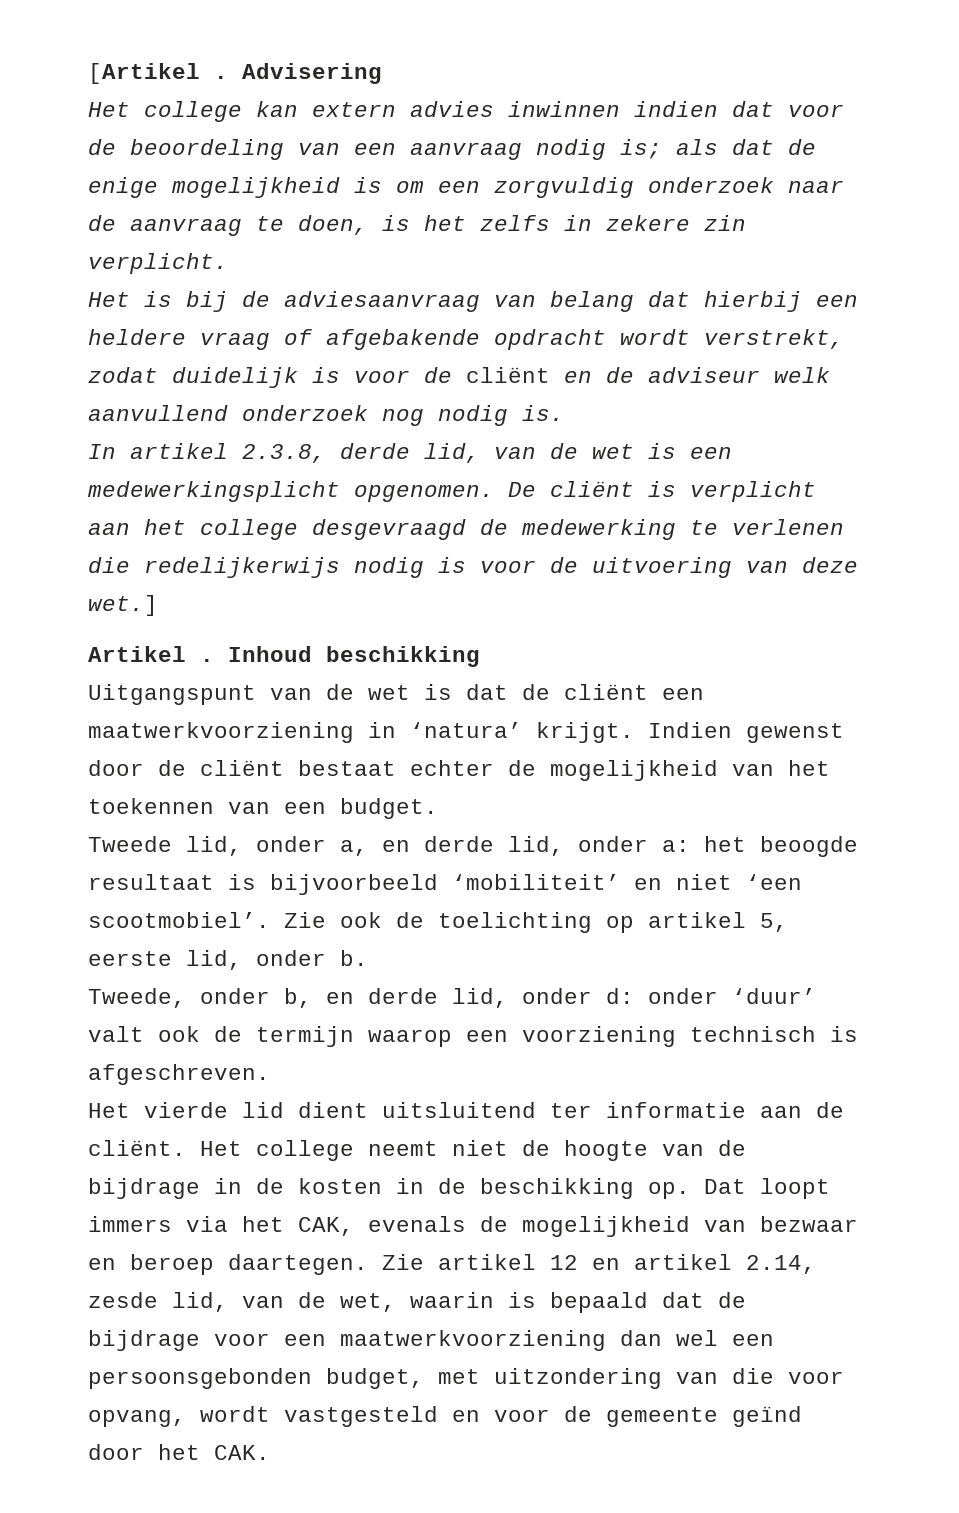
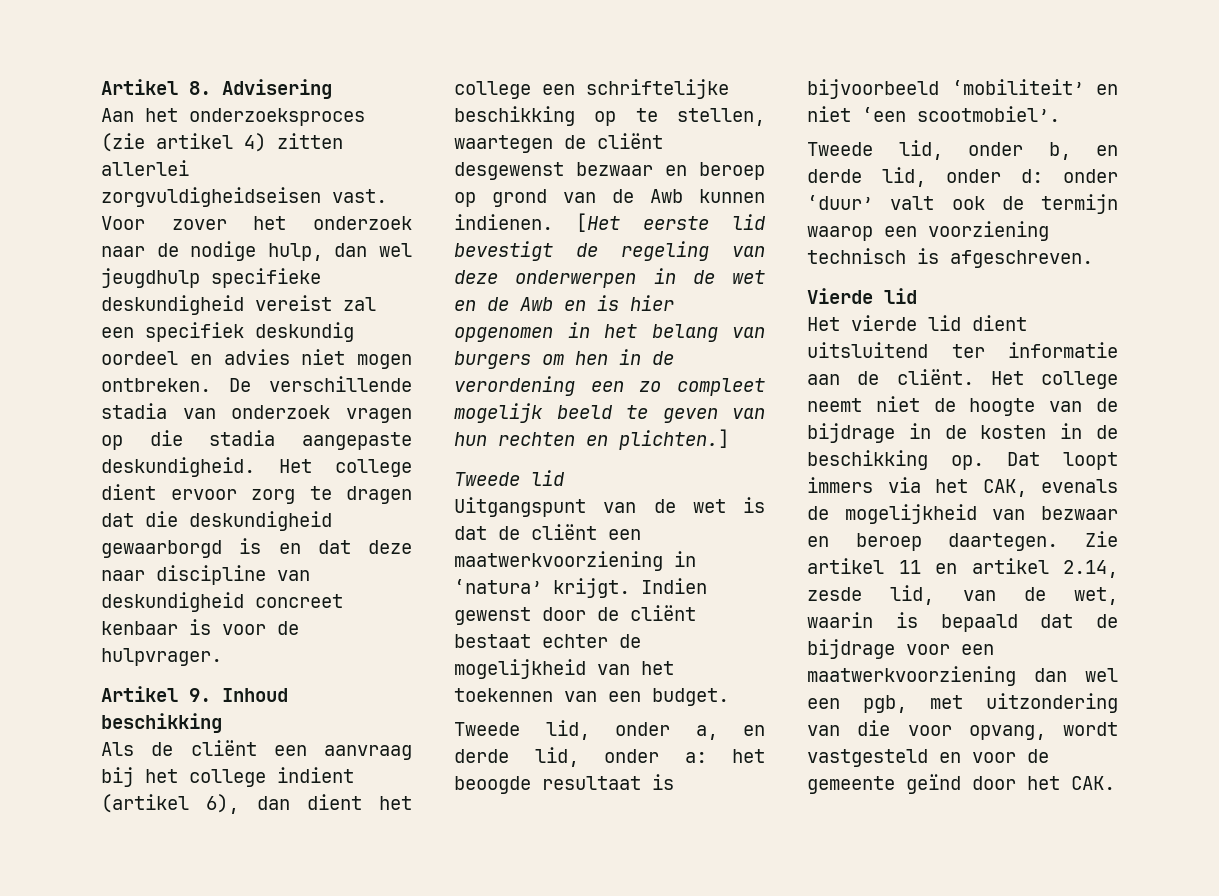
[88,63,228,84] [Artikel . -> [101,79,211,95] Artikel 8.
[88,101,844,122] [88,139,816,160] [88,177,844,198] [88,215,746,236] [88,253,228,274] [88,291,858,312] [88,329,844,350] [88,367,830,388] [88,405,564,426] [88,443,732,463] [88,481,816,502] [88,519,844,540] [88,557,858,578] [88,595,158,616] [88,646,480,667] Het college kan extern advies inwinnen indien dat voor de beoordeling van een aanvraag nodig is; als dat de enige mogelijkheid is om een zorgvuldig onderzoek naar de aanvraag te doen, is het zelfs in zekere zin verplicht. // Het is bij de adviesaanvraag van belang dat hierbij een heldere vraag of afgebakende opdracht wordt verstrekt, zodat duidelijk is voor de cliёnt en de adviseur welk aanvullend onderzoek nog nodig is. // In artikel 2.3.8, derde lid, van de wet is een medewerkingsplicht opgenomen. De cliёnt is verplicht aan het college desgevraagd de medewerking te verlenen die redelijkerwijs nodig is voor de uitvoering van deze wet.] // Artikel . Inhoud beschikking -> [101,108,365,126] [101,133,343,152] [101,160,189,176] [101,187,387,207] [101,216,412,230] [101,241,412,261] [101,268,321,288] [101,295,376,315] [101,322,354,342] [101,349,412,369] [101,376,412,392] [101,403,412,423] [101,430,412,450] [101,457,412,477] [101,484,412,504] [101,511,332,531] [101,538,412,558] [101,565,310,585] [101,592,343,612] [101,619,299,635] [101,648,222,666] [101,686,288,702] [101,713,222,733] [101,740,412,760] [101,767,354,787] [101,794,412,814] [454,79,729,99] [454,106,765,126] [454,133,663,153] [454,162,765,180] [454,189,765,207] [454,213,766,232] [454,241,765,261] [454,268,765,288] [454,295,674,311] [454,322,765,342] [454,349,674,369] [454,376,765,396] [454,403,765,423] [454,429,729,450] [454,470,565,486] Aan het onderzoeksproces (zie artikel 4) zitten allerlei zorgvuldigheidseisen vast. Voor zover het onderzoek naar de nodige hulp, dan wel jeugdhulp specifieke deskundigheid vereist zal een specifiek deskundig oordeel en advies niet mogen ontbreken. De verschillende stadia van onderzoek vragen op die stadia aangepaste deskundigheid. Het college dient ervoor zorg te dragen dat die deskundigheid gewaarborgd is en dat deze naar discipline van deskundigheid concreet kenbaar is voor de hulpvrager. // Artikel 9. Inhoud beschikking // Als de cliënt een aanvraag bij het college indient (artikel 6), dan dient het college een schriftelijke beschikking op te stellen, waartegen de cliënt desgewenst bezwaar en beroep op grond van de Awb kunnen indienen. [Het eerste lid bevestigt de regeling van deze onderwerpen in de wet en de Awb en is hier opgenomen in het belang van burgers om hen in de verordening een zo compleet mogelijk beeld te geven van hun rechten en plichten.] // Tweede lid
[284,912,788,933] [88,950,368,970] [88,988,186,1008] Zie ook de toelichting op artikel 5, eerste lid, onder b. // Tweede, -> [807,140,943,160] // Tweede lid,
(270, 1074) none -> [807,288,917,304] // Vierde lid
[550,1255,578,1270] 12 -> [898,560,921,574] 11
[88,1368,424,1389] persoonsgebonden budget, -> [863,695,907,713] pgb,

